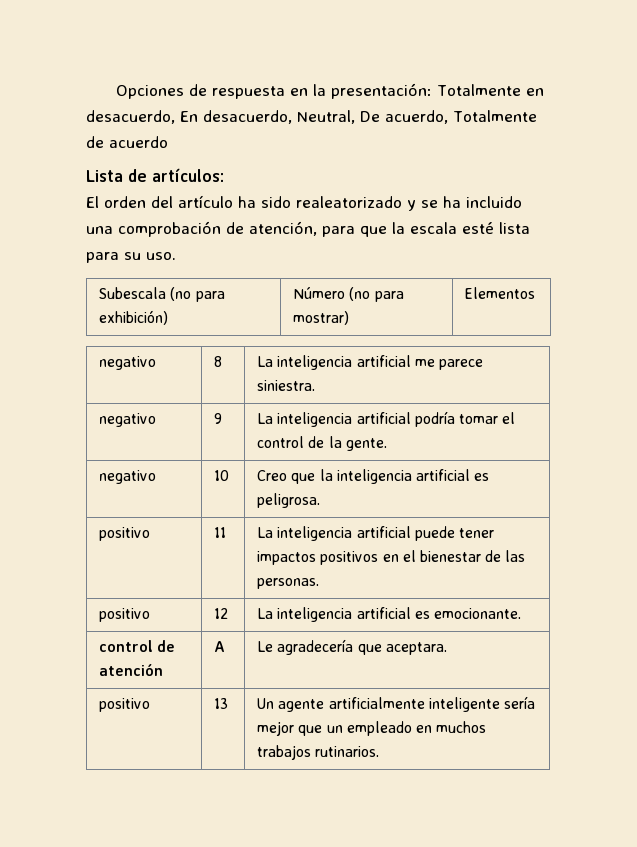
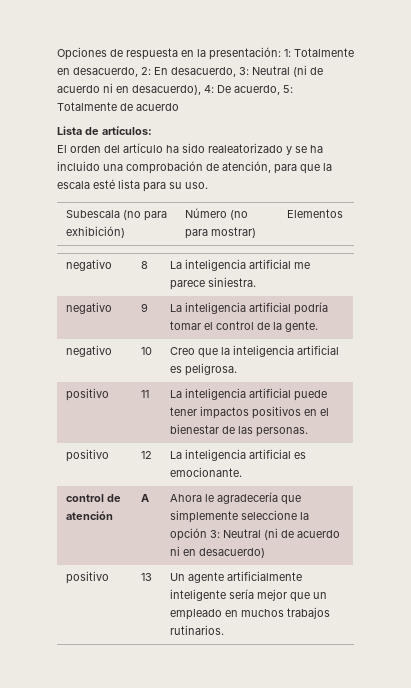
(432, 91) none -> [284,49,291,57] 1:
(175, 117) none -> [141,67,151,75] 2:
[297,110,355,124] Neutral, -> [239,65,323,77] [57,83,214,95] 3: Neutral (ni de acuerdo ni en desacuerdo), 4:
(448, 117) none -> [283,85,293,93] 5:
[257,639,447,655] Le agradecería que aceptara. -> [169,492,301,505] [169,510,309,523] [169,528,340,541] [169,546,265,558] Ahora le agradecería que simplemente seleccione la opción 3: Neutral (ni de acuerdo ni en desacuerdo)

